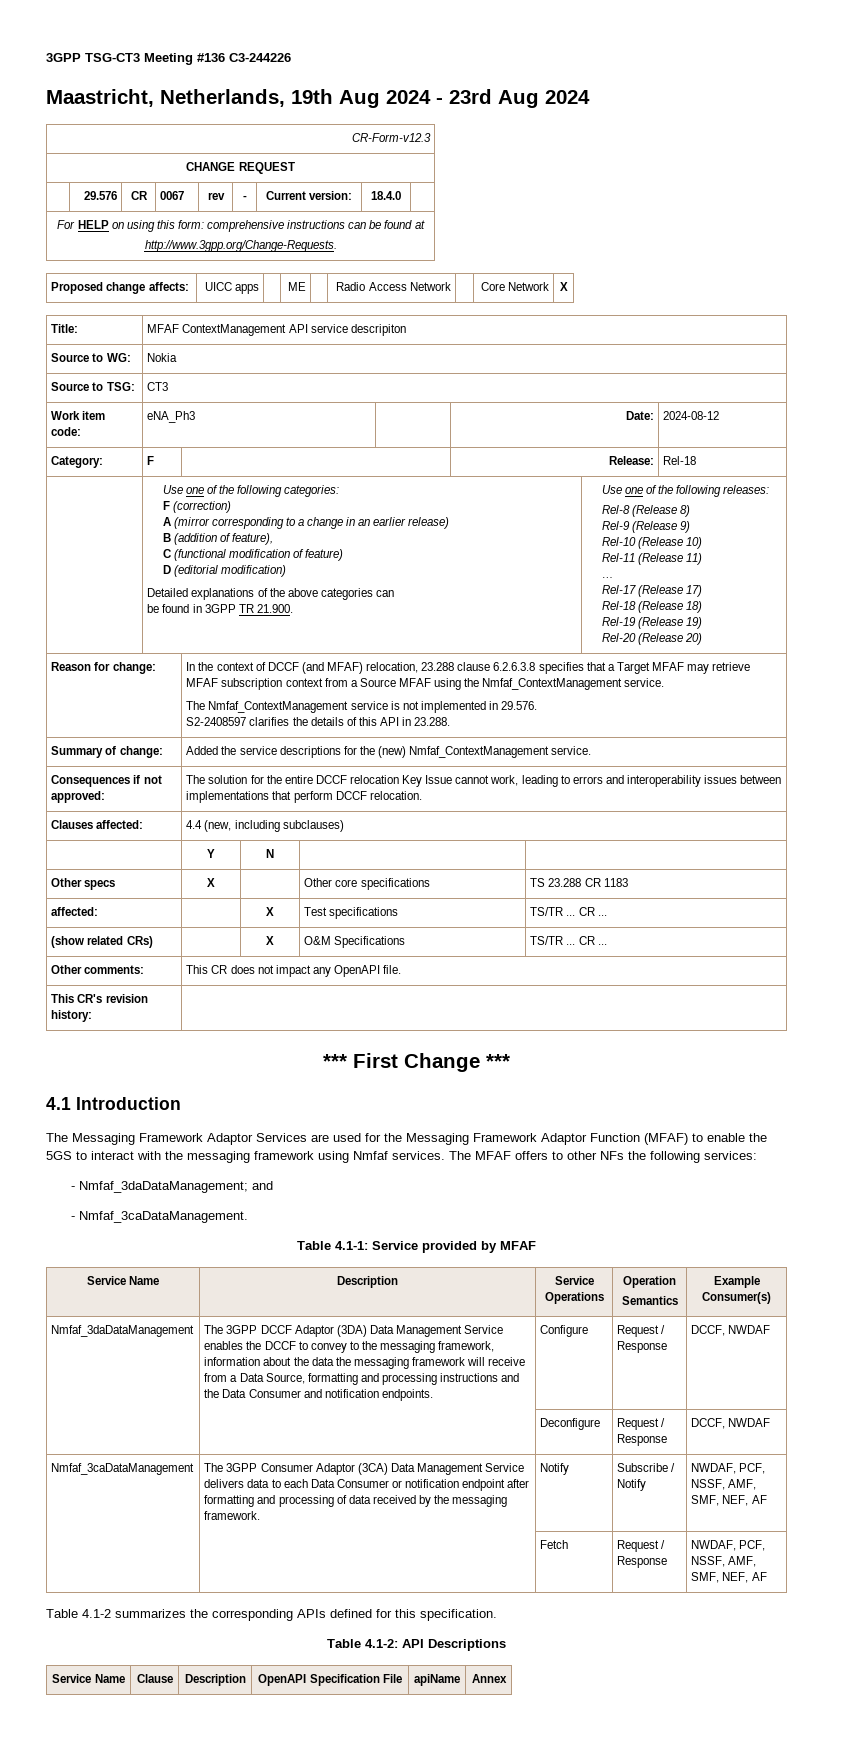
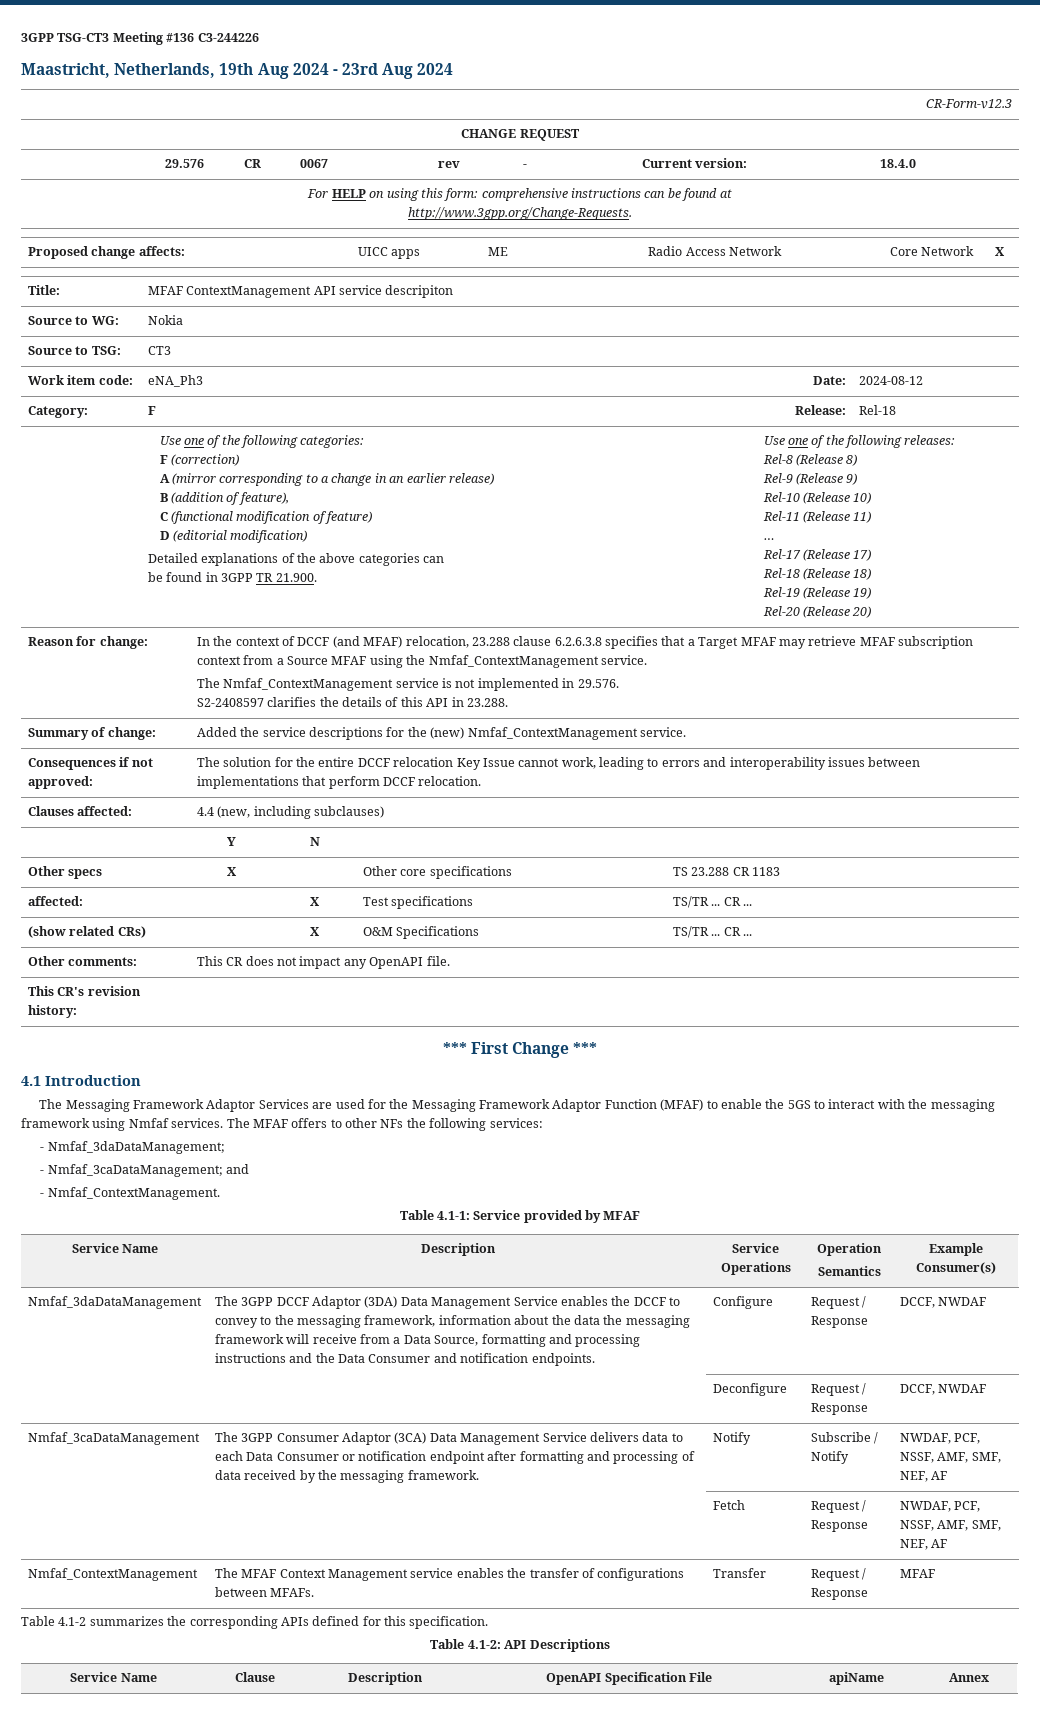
(249, 1187) none -> [40,1164,223,1177] // - Nmfaf_3caDataManagement;
[79,1211,249,1223] Nmfaf_3caDataManagement. -> [47,1187,220,1200] Nmfaf_ContextManagement.
(767, 1576) none -> [27,1568,198,1581] [214,1568,685,1581] [214,1587,315,1597] [712,1568,766,1578] [810,1568,867,1581] [810,1588,868,1600] [899,1569,935,1578] // Nmfaf_ContextManagement | The MFAF Context Management service enables the transfer of configurations between MFAFs. | Transfer | Request / Response | MFAF

